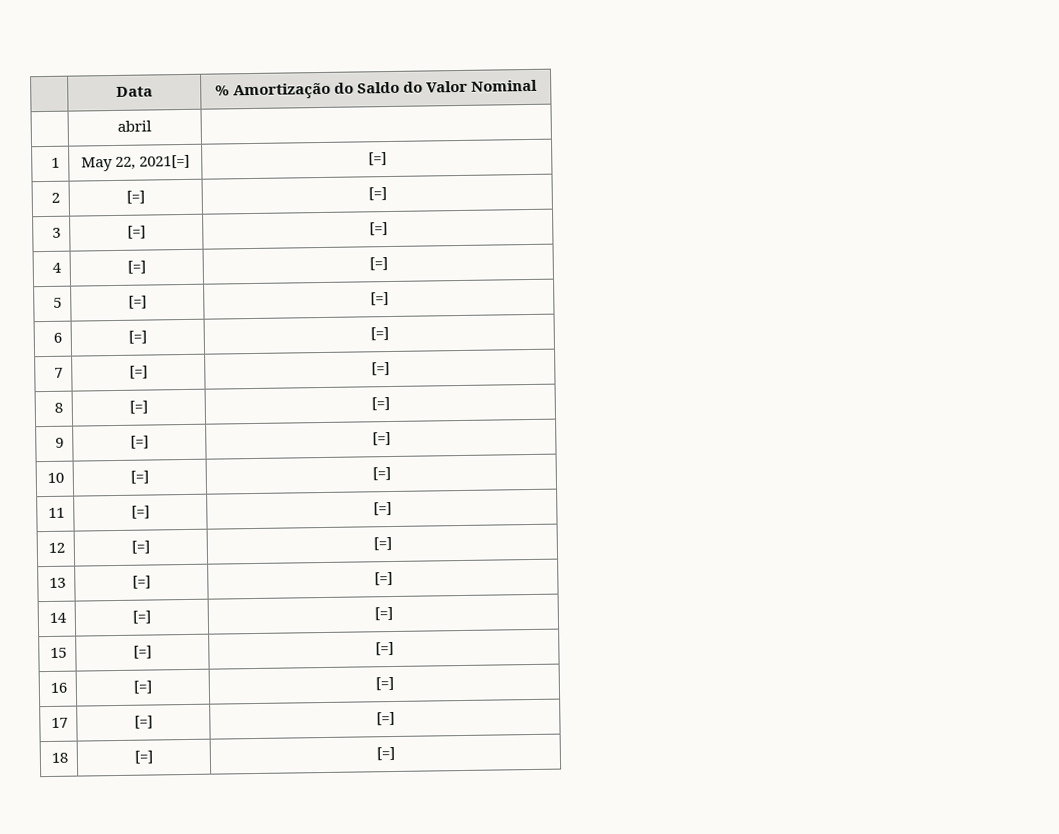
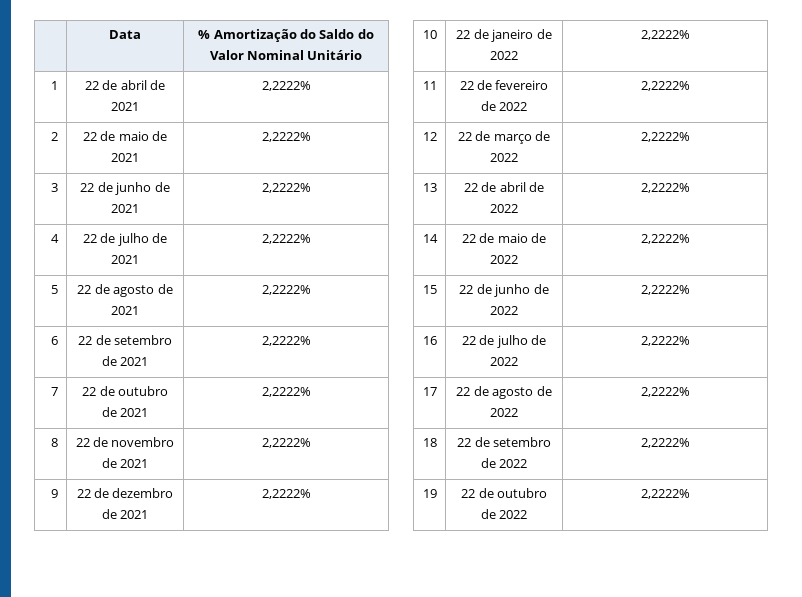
[117,120,152,132] // | abril | -> [307,50,363,60] Unitário
[80,154,191,172] [367,152,387,166] [50,192,60,203] [126,190,145,204] [367,187,387,201] [51,227,61,238] [127,225,146,239] [368,222,388,236] [51,262,62,273] [127,260,146,274] [368,257,388,271] [52,297,62,308] [128,295,147,309] [369,292,389,306] [52,332,62,343] [128,330,147,344] [369,327,389,341] [53,367,63,378] [129,365,148,379] [370,362,390,376] [53,402,63,413] [129,400,148,414] [370,397,390,411] [54,437,64,448] [130,435,149,449] [371,432,391,446] [46,472,64,483] [130,470,149,484] [371,467,391,481] [47,507,65,518] [131,505,150,519] [372,502,392,516] [47,542,65,553] [131,540,150,554] [372,537,392,551] [48,577,66,588] [132,575,151,589] [373,572,393,586] [48,612,67,623] [132,610,151,624] [373,607,393,621] [49,647,67,658] [133,645,152,659] [374,641,394,656] [49,682,67,693] [133,680,152,694] [374,676,394,691] [50,717,68,728] [134,715,153,729] [375,711,395,726] [50,752,68,763] [134,750,153,764] [375,746,395,761] May 22, 2021[=] | [=] // 2 | [=] | [=] // 3 | [=] | [=] // 4 | [=] | [=] // 5 | [=] | [=] // 6 | [=] | [=] // 7 | [=] | [=] // 8 | [=] | [=] // 9 | [=] | [=] // 10 | [=] | [=] // 11 | [=] | [=] // 12 | [=] | [=] // 13 | [=] | [=] // 14 | [=] | [=] // 15 | [=] | [=] // 16 | [=] | [=] // 17 | [=] | [=] // 18 | [=] | [=] -> [84,80,166,90] [111,102,139,111] [261,81,311,91] [51,132,59,141] [82,131,168,141] [111,153,139,162] [261,132,311,142] [51,183,59,192] [80,182,170,195] [111,204,139,213] [261,183,311,193] [51,234,60,243] [82,233,168,246] [111,255,139,264] [261,234,311,244] [51,285,59,294] [77,284,173,297] [111,306,139,315] [261,285,311,295] [51,336,59,345] [78,335,172,345] [101,356,149,366] [261,336,311,346] [51,387,59,396] [82,386,168,396] [101,407,149,417] [261,387,311,397] [51,438,59,447] [75,437,175,447] [101,458,149,468] [261,438,311,448] [51,489,59,498] [76,488,174,498] [101,509,149,519] [261,489,311,499] [423,30,438,39] [456,29,552,42] [490,51,518,60] [640,30,690,40] [423,81,438,90] [459,80,549,90] [480,101,528,111] [640,81,690,91] [423,132,438,141] [457,131,551,144] [490,153,518,162] [640,132,690,142] [423,183,438,192] [463,182,545,192] [490,204,518,213] [640,183,690,193] [423,234,439,243] [461,233,547,243] [490,255,518,264] [640,234,690,244] [423,285,438,294] [459,284,549,297] [490,306,518,315] [640,285,690,295] [423,336,438,345] [461,335,547,348] [490,357,518,366] [640,336,690,346] [423,387,438,396] [456,386,552,399] [490,408,518,417] [640,387,690,397] [423,438,438,447] [457,437,551,447] [480,458,528,468] [640,438,690,448] [423,489,438,498] [461,488,547,498] [480,509,528,519] [640,489,690,499] 22 de abril de 2021 | 2,2222% // 2 | 22 de maio de 2021 | 2,2222% // 3 | 22 de junho de 2021 | 2,2222% // 4 | 22 de julho de 2021 | 2,2222% // 5 | 22 de agosto de 2021 | 2,2222% // 6 | 22 de setembro de 2021 | 2,2222% // 7 | 22 de outubro de 2021 | 2,2222% // 8 | 22 de novembro de 2021 | 2,2222% // 9 | 22 de dezembro de 2021 | 2,2222% // 10 | 22 de janeiro de 2022 | 2,2222% // 11 | 22 de fevereiro de 2022 | 2,2222% // 12 | 22 de março de 2022 | 2,2222% // 13 | 22 de abril de 2022 | 2,2222% // 14 | 22 de maio de 2022 | 2,2222% // 15 | 22 de junho de 2022 | 2,2222% // 16 | 22 de julho de 2022 | 2,2222% // 17 | 22 de agosto de 2022 | 2,2222% // 18 | 22 de setembro de 2022 | 2,2222% // 19 | 22 de outubro de 2022 | 2,2222%

